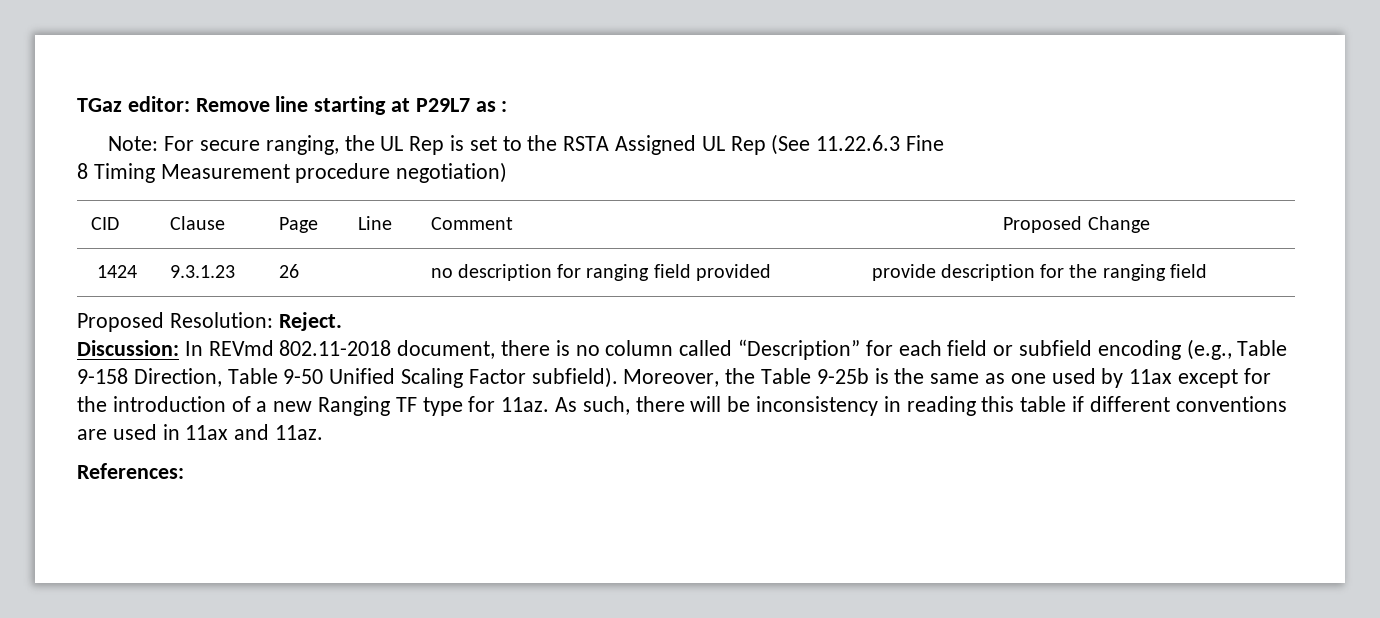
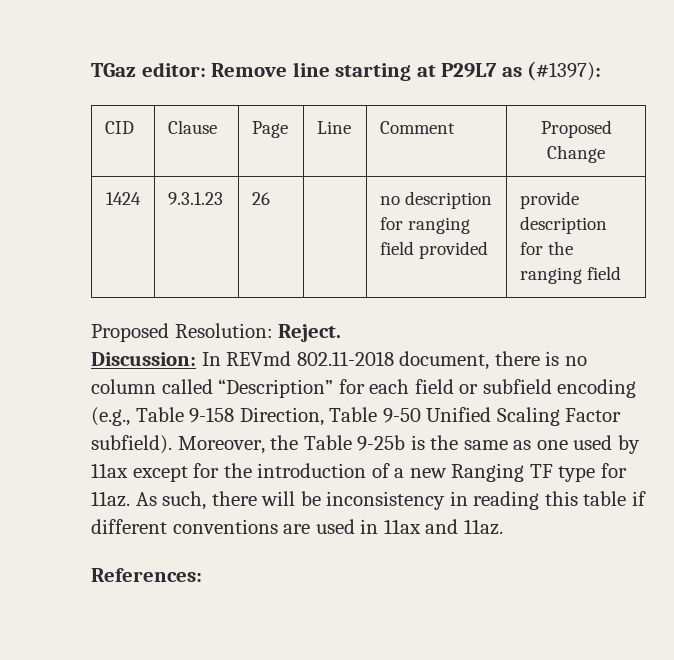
[501,101,508,112] [108,134,945,155] [77,162,508,183] : // Note: For secure ranging, the UL Rep is set to the RSTA Assigned UL Rep (See 11.22.6.3 Fine // 8 Timing Measurement procedure negotiation) -> [527,61,602,81] (#1397):

